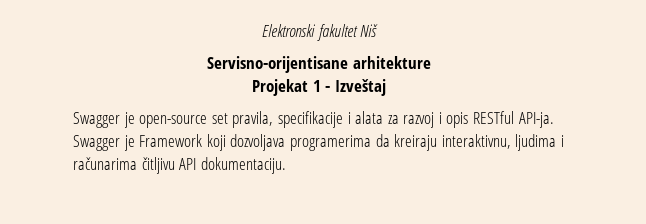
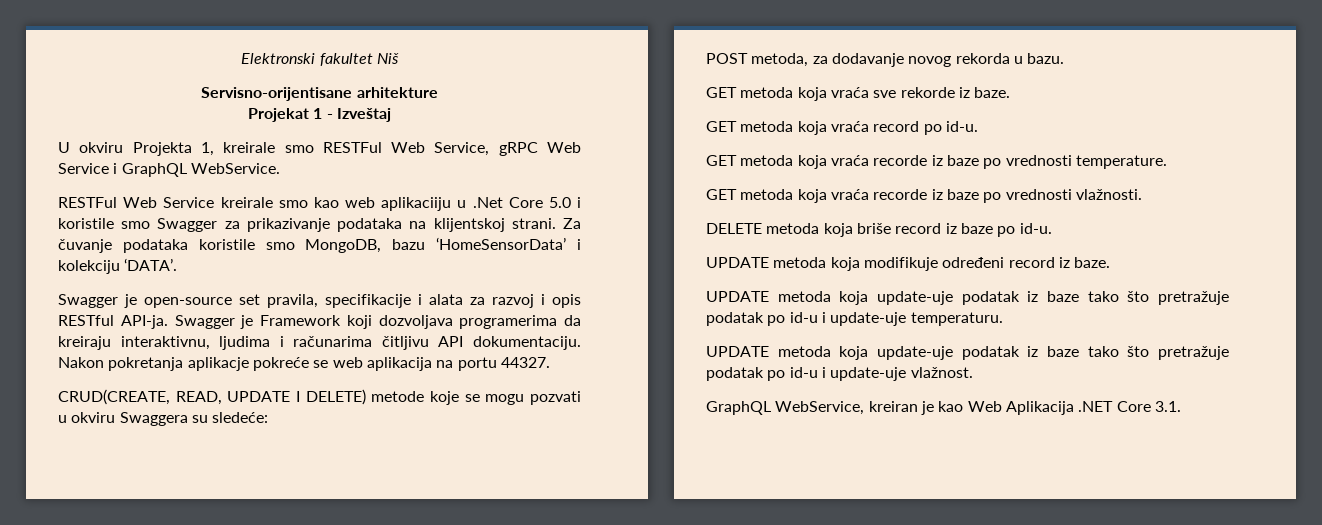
(386, 87) none -> [58,142,581,156] [58,163,280,177] [58,197,582,211] [58,218,581,232] [58,237,581,253] [58,258,178,274] // U okviru Projekta 1, kreirale smo RESTFul Web Service, gRPC Web Service i GraphQL WebService. // RESTFul Web Service kreirale smo kao web aplikaciiju u .Net Core 5.0 i koristile smo Swagger za prikazivanje podataka na klijentskoj strani. Za čuvanje podataka koristile smo MongoDB, bazu ‘HomeSensorData’ i kolekciju ‘DATA’.
(286, 165) none -> [58,357,550,371] [58,389,581,405] [58,412,269,426] [706,53,1065,67] [706,87,1011,101] [706,121,978,135] [706,155,1167,169] [706,189,1142,203] [706,223,1052,237] [706,257,1111,271] [706,291,1229,305] [706,312,1003,326] [706,346,1229,360] [706,367,973,381] [706,401,1181,415] Nakon pokretanja aplikacje pokreće se web aplikacija na portu 44327. // CRUD(CREATE, READ, UPDATE I DELETE) metode koje se mogu pozvati u okviru Swaggera su sledeće: // POST metoda, za dodavanje novog rekorda u bazu. // GET metoda koja vraća sve rekorde iz baze. // GET metoda koja vraća record po id-u. // GET metoda koja vraća recorde iz baze po vrednosti temperature. // GET metoda koja vraća recorde iz baze po vrednosti vlažnosti. // DELETE metoda koja briše record iz baze po id-u. // UPDATE metoda koja modifikuje određeni record iz baze. // UPDATE metoda koja update-uje podatak iz baze tako što pretražuje podatak po id-u i update-uje temperaturu. // UPDATE metoda koja update-uje podatak iz baze tako što pretražuje podatak po id-u i update-uje vlažnost. // GraphQL WebService, kreiran je kao Web Aplikacija .NET Core 3.1.

